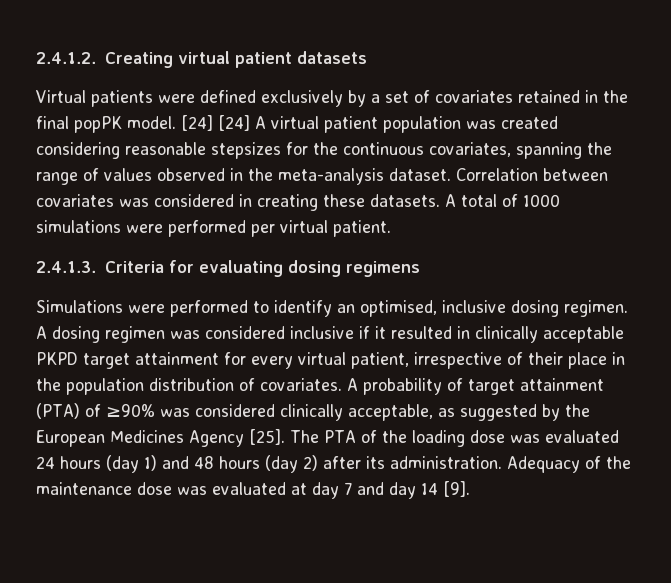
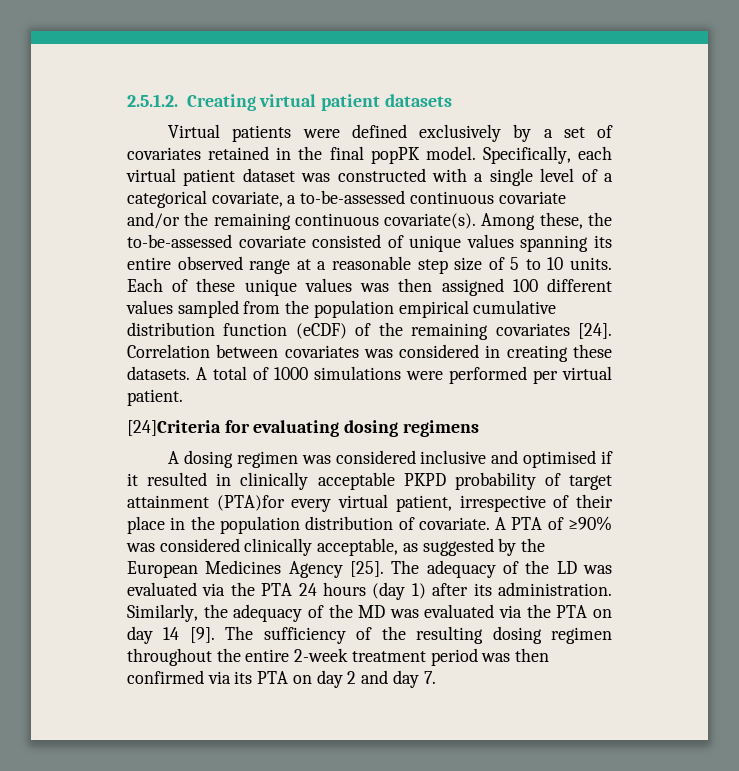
[36,52,96,64] 2.4.1.2. -> [127,94,178,107] 2.5.1.2.
[181,115,558,133] [36,142,612,159] [36,168,451,185] [24] [24] A virtual patient population was created considering reasonable stepsizes for the continuous covariates, spanning the range of values observed in the meta-analysis dataset. -> [482,146,612,164] [126,168,613,186] [127,190,566,208] [127,212,612,230] [127,234,612,252] [127,256,612,274] [127,278,612,296] [126,300,557,318] [127,322,613,340] Specifically, each virtual patient dataset was constructed with a single level of a categorical covariate, a to-be-assessed continuous covariate and/or the remaining continuous covariate(s). Among these, the to-be-assessed covariate consisted of unique values spanning its entire observed range at a reasonable step size of 5 to 10 units. Each of these unique values was then assigned 100 different values sampled from the population empirical cumulative distribution function (eCDF) of the remaining covariates [24].
[36,261,164,273] 2.4.1.3. Criteria -> [127,420,221,436] [24]Criteria
[36,300,628,317] Simulations were performed to identify an optimised, inclusive dosing regimen. -> (479, 428) none
(354, 332) none -> [491,450,597,468] and optimised
[83,352,246,369] target attainment for -> [454,472,612,490] [127,495,285,511] probability of target attainment (PTA)for
[260,378,604,395] [36,403,80,419] covariates. A probability of target attainment (PTA) -> [418,517,543,530] covariate. A PTA
[324,430,619,447] [36,455,631,473] [36,481,470,499] PTA of the loading dose was evaluated 24 hours (day 1) and 48 hours (day 2) after its administration. Adequacy of the maintenance dose was evaluated at day 7 and day 14 [9]. -> [426,560,612,578] [127,582,612,600] [127,604,612,622] [127,626,612,644] [127,648,550,666] [127,670,436,688] adequacy of the LD was evaluated via the PTA 24 hours (day 1) after its administration. Similarly, the adequacy of the MD was evaluated via the PTA on day 14 [9]. The sufficiency of the resulting dosing regimen throughout the entire 2-week treatment period was then confirmed via its PTA on day 2 and day 7.

